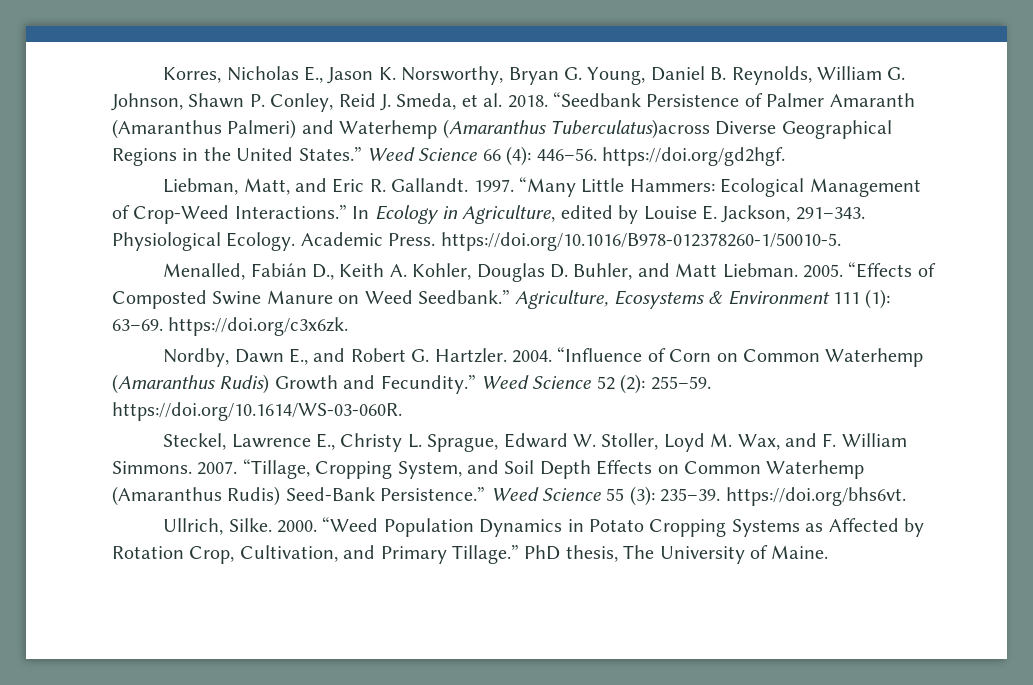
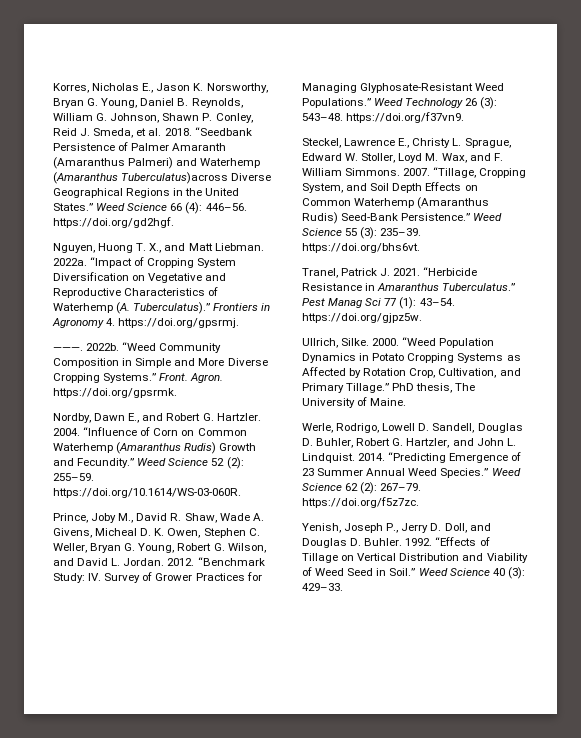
[163,177,921,197] [112,204,865,224] [112,232,841,251] [163,262,936,282] [112,289,891,309] [112,317,349,336] Liebman, Matt, and Eric R. Gallandt. 1997. “Many Little Hammers: Ecological Management of Crop-Weed Interactions.” In Ecology in Agriculture, edited by Louise E. Jackson, 291–343. Physiological Ecology. Academic Press. https://doi.org/10.1016/B978-012378260-1/50010-5. // Menalled, Fabián D., Keith A. Kohler, Douglas D. Buhler, and Matt Liebman. 2005. “Effects of Composted Swine Manure on Weed Seedbank.” Agriculture, Ecosystems & Environment 111 (1): 63–69. https://doi.org/c3x6zk. -> [53,243,264,253] [53,257,237,268] [53,272,227,283] [53,287,219,298] [53,302,271,314] [52,318,240,328] [53,342,222,353] [53,358,268,368] [53,373,224,383] [53,388,177,398] Nguyen, Huong T. X., and Matt Liebman. 2022a. “Impact of Cropping System Diversification on Vegetative and Reproductive Characteristics of Waterhemp (A. Tuberculatus).” Frontiers in Agronomy 4. https://doi.org/gpsrmj. // ———. 2022b. “Weed Community Composition in Simple and More Diverse Cropping Systems.” Front. Agron. https://doi.org/gpsrmk.
(402, 411) none -> [53,513,264,523] [53,528,260,538] [53,543,266,553] [53,557,265,566] [53,572,262,583] [302,83,505,93] [302,97,498,109] [302,112,465,123] // Prince, Joby M., David R. Shaw, Wade A. Givens, Micheal D. K. Owen, Stephen C. Weller, Bryan G. Young, Robert G. Wilson, and David L. Jordan. 2012. “Benchmark Study: IV. Survey of Grower Practices for Managing Glyphosate-Resistant Weed Populations.” Weed Technology 26 (3): 543–48. https://doi.org/f37vn9.
(906, 496) none -> [302,267,478,278] [302,283,516,291] [302,297,455,309] [302,313,422,323] // Tranel, Patrick J. 2021. “Herbicide Resistance in Amaranthus Tuberculatus.” Pest Manag Sci 77 (1): 43–54. https://doi.org/gjpz5w.
(829, 552) none -> [302,423,523,433] [302,438,516,448] [302,452,522,463] [302,468,521,478] [302,482,422,494] [302,497,419,508] [302,523,491,533] [302,537,490,548] [302,553,528,563] [302,567,525,579] [302,583,343,591] // Werle, Rodrigo, Lowell D. Sandell, Douglas D. Buhler, Robert G. Hartzler, and John L. Lindquist. 2014. “Predicting Emergence of 23 Summer Annual Weed Species.” Weed Science 62 (2): 267–79. https://doi.org/f5z7zc. // Yenish, Joseph P., Jerry D. Doll, and Douglas D. Buhler. 1992. “Effects of Tillage on Vertical Distribution and Viability of Weed Seed in Soil.” Weed Science 40 (3): 429–33.

